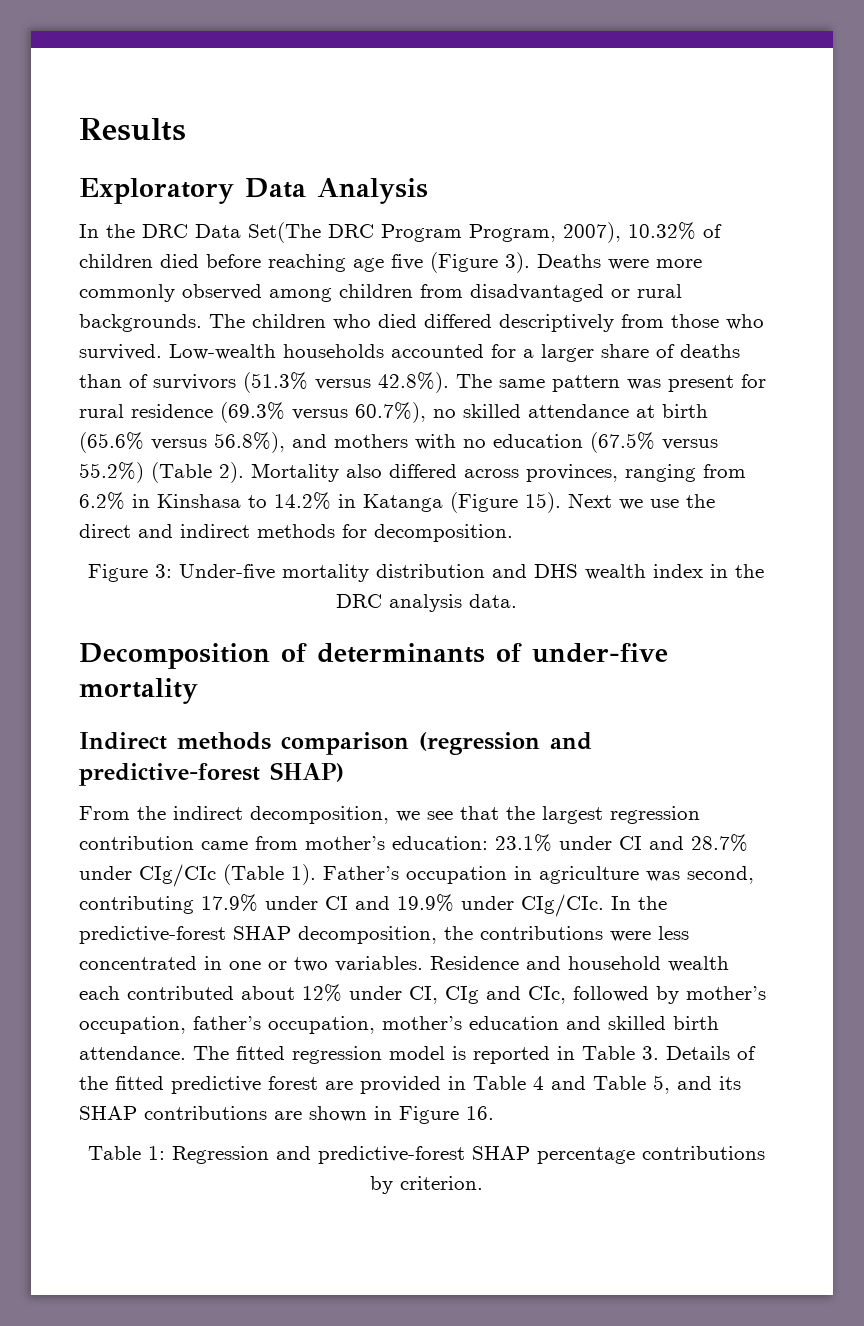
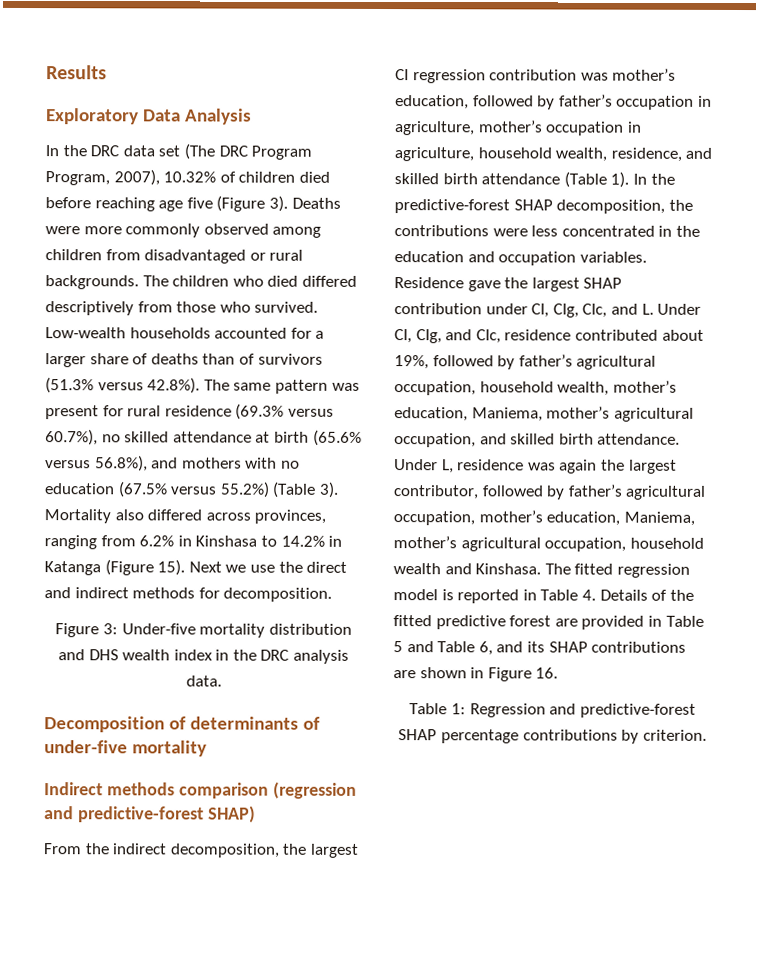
[195,222,321,243] Data Set(The -> [122,143,215,160] data set (The
[219,462,244,483] 2). -> [318,481,339,498] 3).
[396,806,603,824] we see that the largest -> [282,843,359,858] [395,69,409,81] the largest CI
[201,834,748,852] [79,864,754,887] [79,894,604,917] came from mother’s education: 23.1% under CI and 28.7% under CIg/CIc (Table 1). Father’s occupation in agriculture was second, contributing 17.9% under CI and 19.9% under CIg/CIc. -> [580,68,677,81] [395,94,712,110] [394,120,642,136] [394,147,713,162] [394,171,630,188] was mother’s education, followed by father’s occupation in agriculture, mother’s occupation in agriculture, household wealth, residence, and skilled birth attendance (Table 1).
[229,956,729,972] [79,984,766,1004] [79,1016,719,1034] [79,1046,186,1060] one or two variables. Residence and household wealth each contributed about 12% under CI, CIg and CIc, followed by mother’s occupation, father’s occupation, mother’s education and skilled birth attendance. -> [675,225,700,237] [394,251,647,266] [394,277,623,292] [394,303,702,318] [394,329,704,344] [394,354,657,370] [394,380,677,396] [394,406,694,422] [394,433,681,448] [394,459,677,474] [393,484,707,500] [393,510,695,526] [393,536,704,552] [393,563,542,575] the education and occupation variables. Residence gave the largest SHAP contribution under CI, CIg, CIc, and L. Under CI, CIg, and CIc, residence contributed about 19%, followed by father’s agricultural occupation, household wealth, mother’s education, Maniema, mother’s agricultural occupation, and skilled birth attendance. Under L, residence was again the largest contributor, followed by father’s agricultural occupation, mother’s education, Maniema, mother’s agricultural occupation, household wealth and Kinshasa.
[642,1046,659,1060] 3. -> [581,589,596,601] 4.
[533,1076,544,1090] 4 -> [393,641,403,653] 5
[653,1075,670,1094] 5, -> [478,641,493,656] 6,

